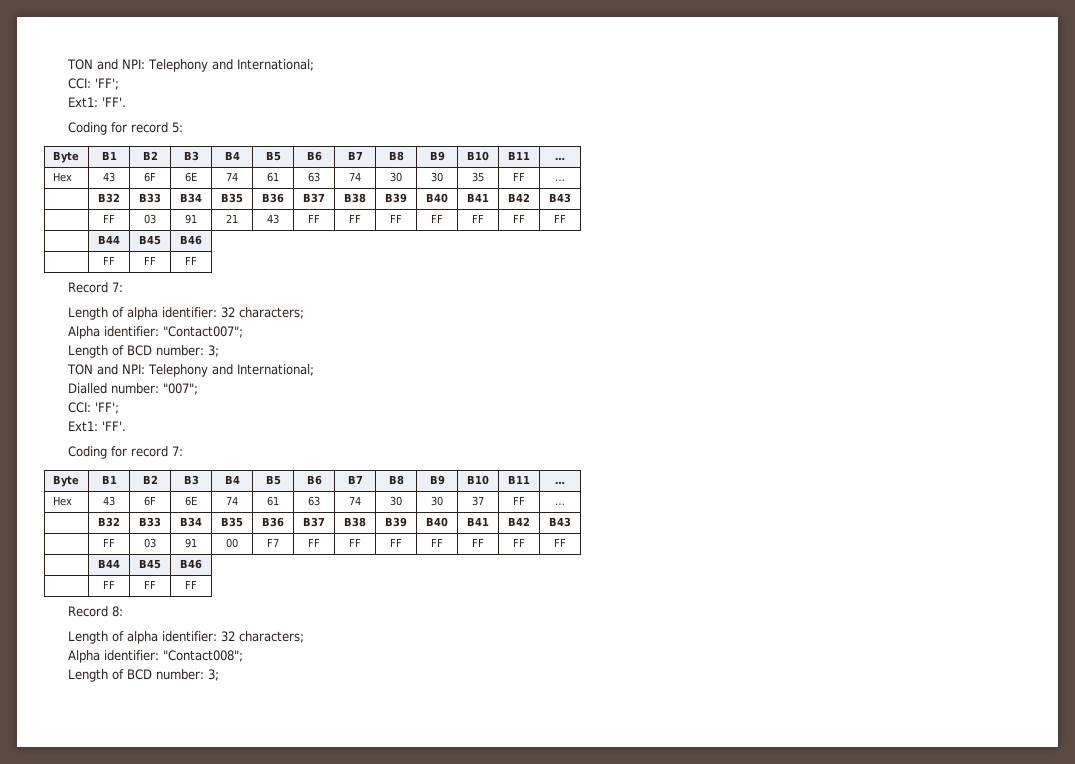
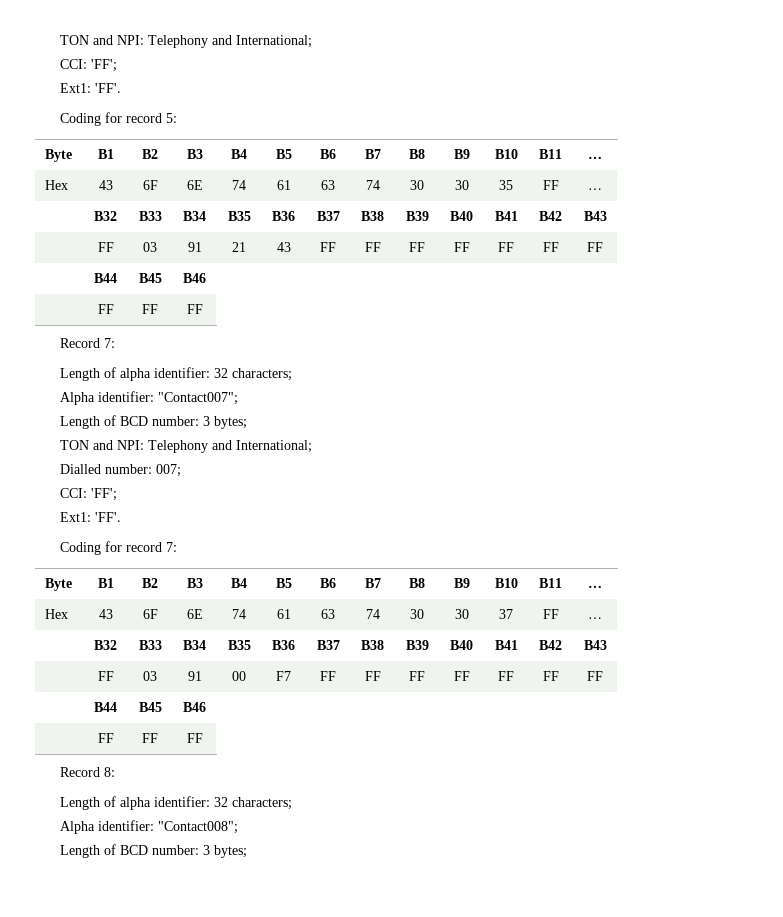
[207,345,219,357] 3; -> [203,416,248,429] 3 bytes;
[162,383,198,395] "007"; -> [156,464,182,477] 007;
[207,669,219,681] 3; -> [203,845,248,858] 3 bytes;

